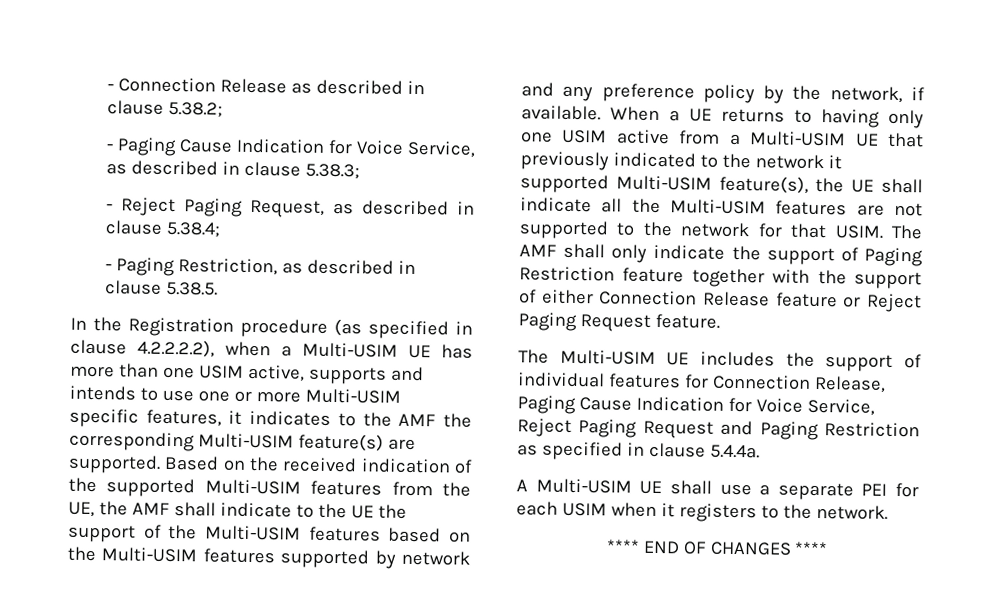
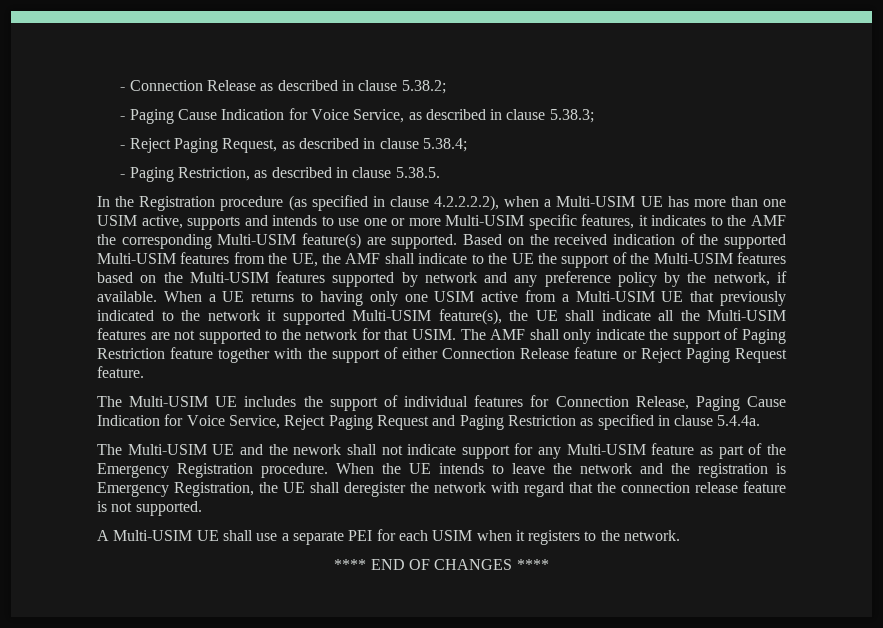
(760, 451) none -> [97,443,786,459] [97,463,786,478] [97,481,786,497] [97,501,202,516] // The Multi-USIM UE and the nework shall not indicate support for any Multi-USIM feature as part of the Emergency Registration procedure. When the UE intends to leave the network and the registration is Emergency Registration, the UE shall deregister the network with regard that the connection release feature is not supported.

